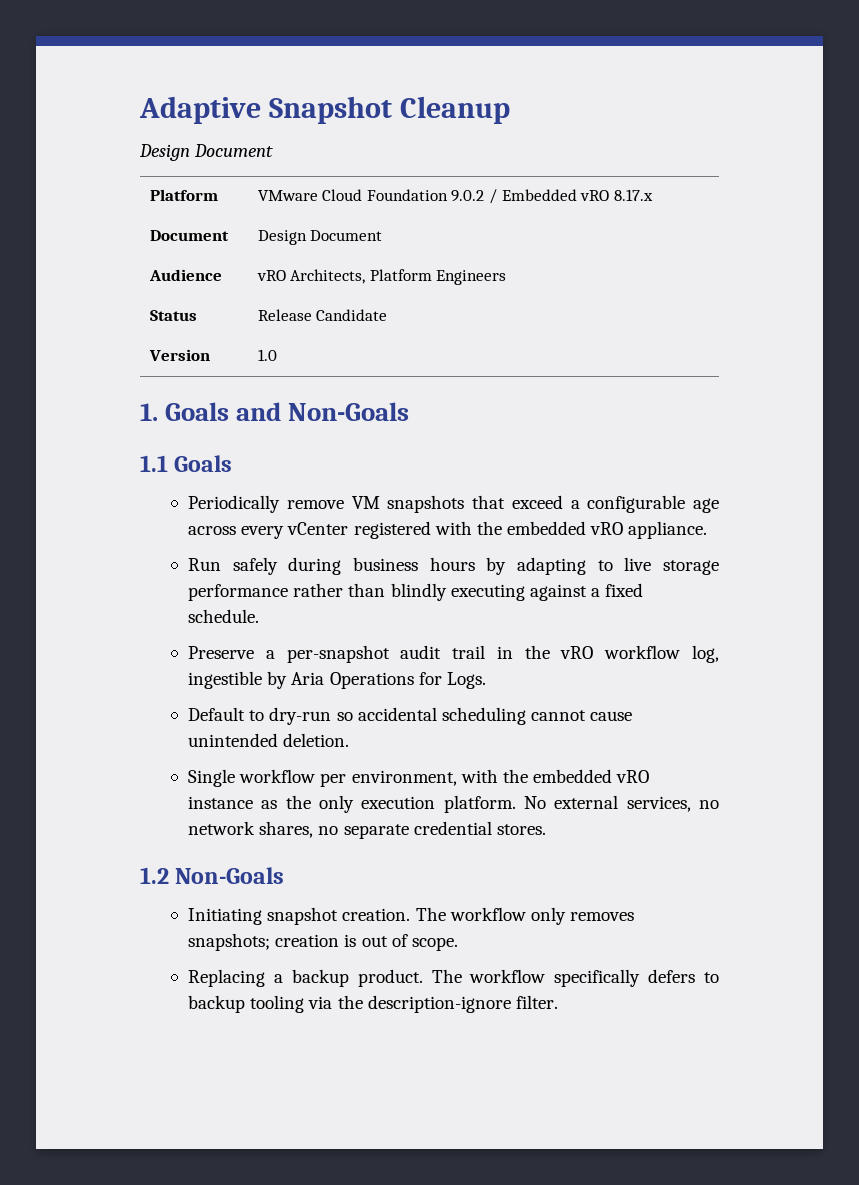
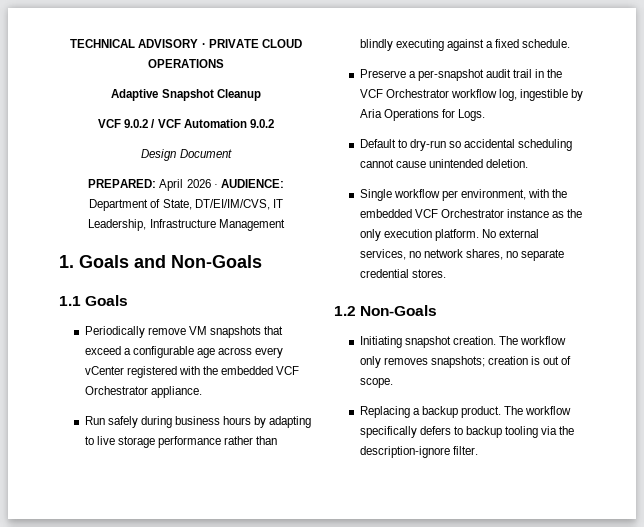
[139,96,511,124] [139,144,274,161] [149,189,218,201] [257,189,653,204] [149,230,229,241] [257,230,383,245] [148,269,222,281] [256,269,507,285] [149,310,197,321] [257,309,388,321] [148,349,210,361] [257,349,277,361] Adaptive Snapshot Cleanup // Design Document // Platform | VMware Cloud Foundation 9.0.2 / Embedded vRO 8.17.x // Document | Design Document // Audience | vRO Architects, Platform Engineers // Status | Release Candidate // Version | 1.0 -> [70,39,302,48] [148,59,224,68] [111,89,261,101] [98,119,274,128] [141,149,232,161] [88,179,284,191] [89,199,283,211] [88,219,285,231] TECHNICAL ADVISORY · PRIVATE CLOUD OPERATIONS // Adaptive Snapshot Cleanup // VCF 9.0.2 / VCF Automation 9.0.2 // Design Document // PREPARED: April 2026 · AUDIENCE: Department of State, DT/EI/IM/CVS, IT Leadership, Infrastructure Management
[590,522,624,535] vRO -> [276,366,300,375] [84,386,148,395] VCF Orchestrator
[560,646,594,659] vRO -> [359,89,449,98] VCF Orchestrator
[616,770,650,783] vRO -> [414,209,504,218] VCF Orchestrator

